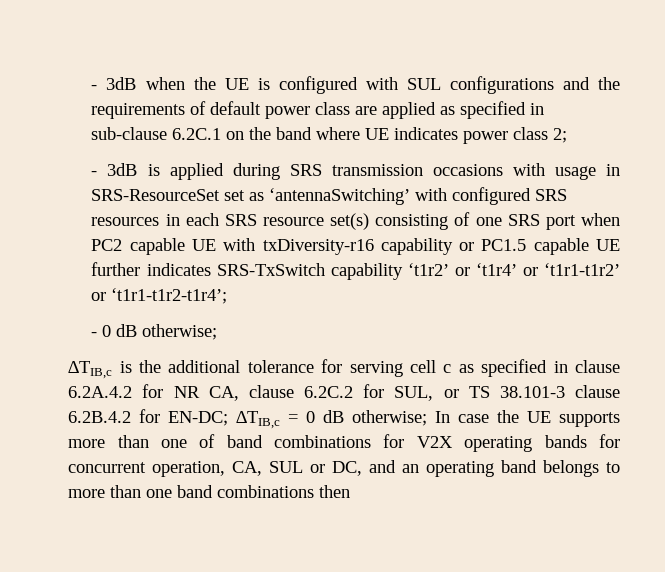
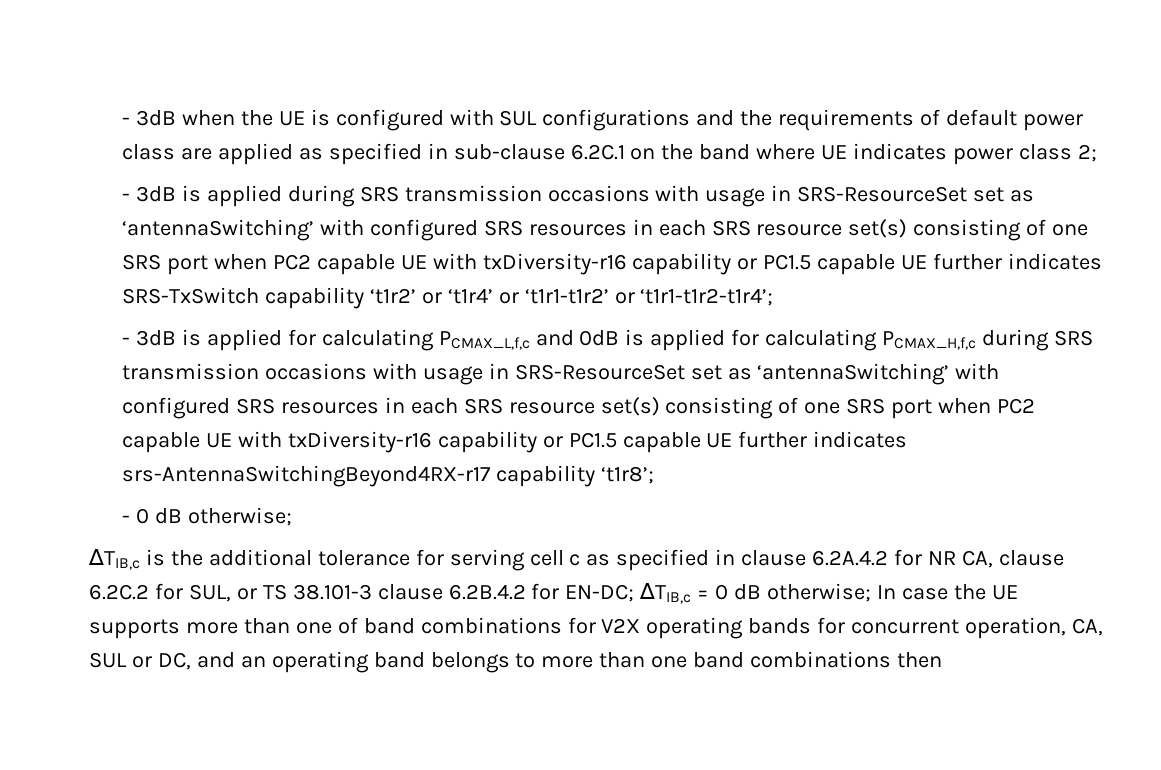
(228, 296) none -> [121,329,1094,351] [121,363,1000,385] [121,397,1036,419] [121,431,908,453] [121,465,654,487] // - 3dB is applied for calculating PCMAX_L,f,c and 0dB is applied for calculating PCMAX_H,f,c during SRS transmission occasions with usage in SRS-ResourceSet set as ‘antennaSwitching’ with configured SRS resources in each SRS resource set(s) consisting of one SRS port when PC2 capable UE with txDiversity-r16 capability or PC1.5 capable UE further indicates srs-AntennaSwitchingBeyond4RX-r17 capability ‘t1r8’;

